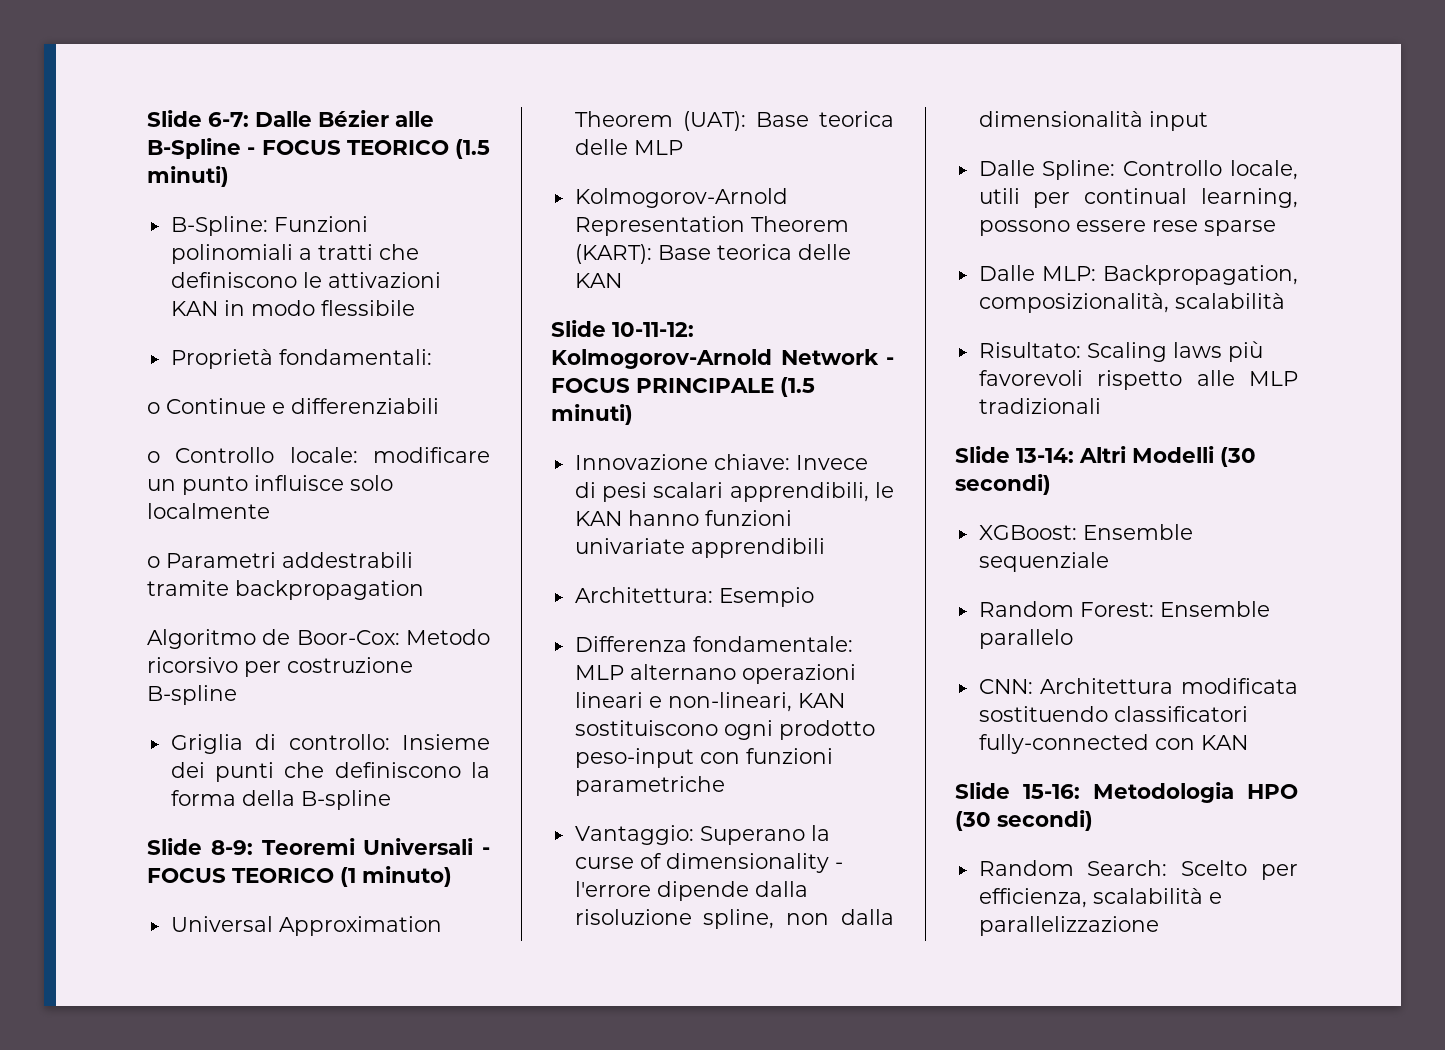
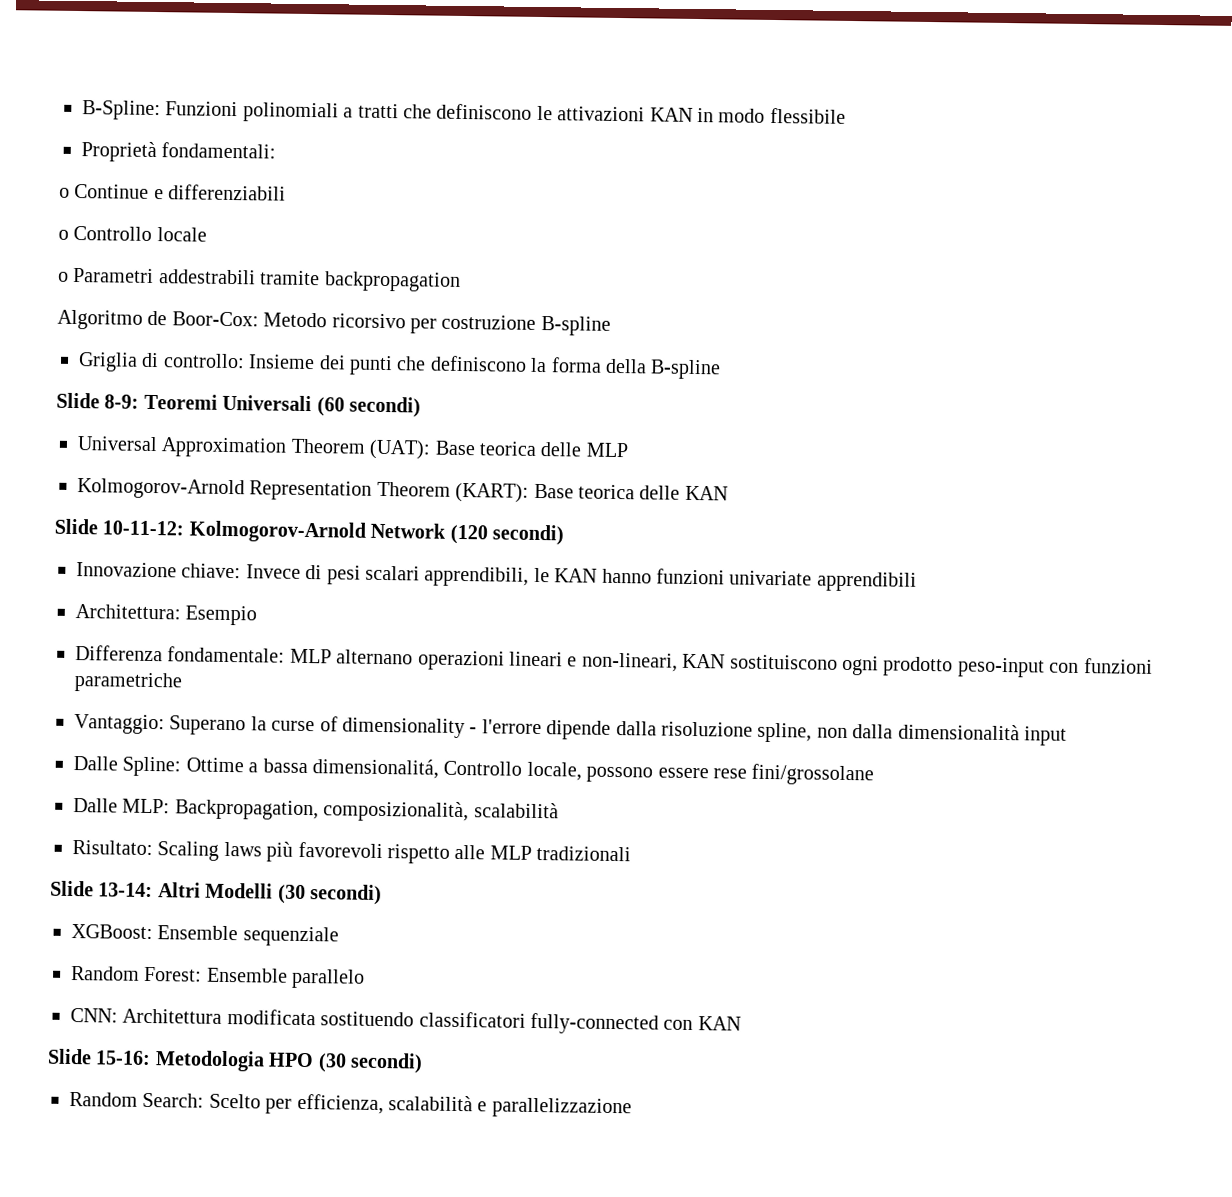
[147,110,434,127] [147,138,490,159] [147,166,229,187] Slide 6-7: Dalle Bézier alle B-Spline - FOCUS TEORICO (1.5 minuti) // -> (82, 110) none
[289,447,490,463] [147,475,393,495] [147,503,270,519] locale: modificare un punto influisce solo localmente -> [156,227,207,242] locale
[482,847,490,855] [147,866,452,887] - FOCUS TEORICO (1 minuto) -> [316,396,421,418] (60 secondi)
[886,357,894,365] [551,377,815,397] [551,404,633,425] - FOCUS PRINCIPALE (1.5 minuti) -> [449,524,564,546] (120 secondi)
[1123,160,1298,180] [978,188,1298,208] Controllo locale, utili per continual learning, -> [185,757,582,781] Ottime a bassa dimensionalitá, Controllo locale,
[1203,220,1276,236] sparse -> [751,763,875,786] fini/grossolane

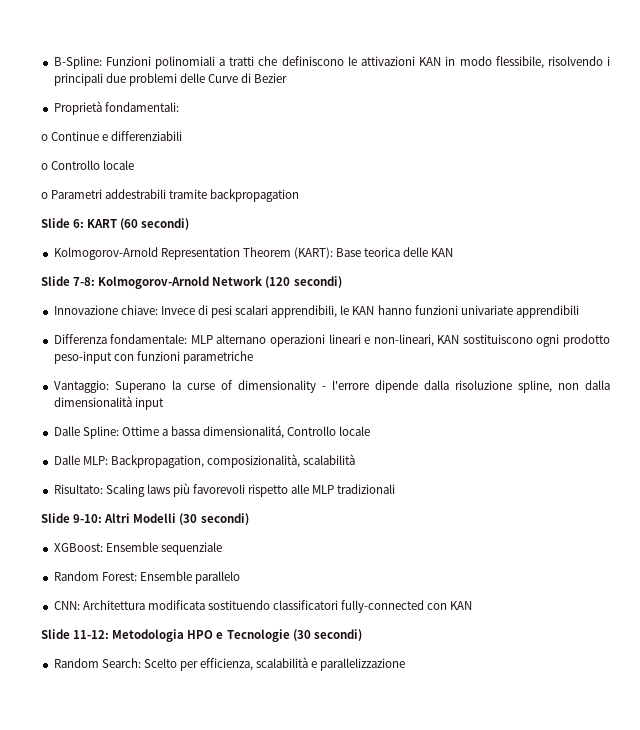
[769,107,846,124] flessibile -> [495,56,610,69] [53,73,288,86] flessibile, risolvendo i principali due problemi delle Curve di Bezier
[57,309,611,336] [78,352,722,380] [56,392,421,418] [77,436,629,460] Algoritmo de Boor-Cox: Metodo ricorsivo per costruzione B-spline // Griglia di controllo: Insieme dei punti che definiscono la forma della B-spline // Slide 8-9: Teoremi Universali (60 secondi) // Universal Approximation Theorem (UAT): Base teorica delle MLP -> [41,218,190,230] Slide 6: KART (60 secondi)
[102,520,185,536] 10-11-12: -> [73,277,96,286] 7-8:
[75,604,258,626] // Architettura: Esempio -> (579, 311) none
[526,761,875,786] locale, possono essere rese fini/grossolane -> [339,426,371,436] locale
[98,882,154,898] 13-14: -> [73,514,103,523] 9-10:
[95,1050,152,1066] 15-16: -> [73,630,110,639] 11-12:
(315, 1060) none -> [216,629,290,642] e Tecnologie

